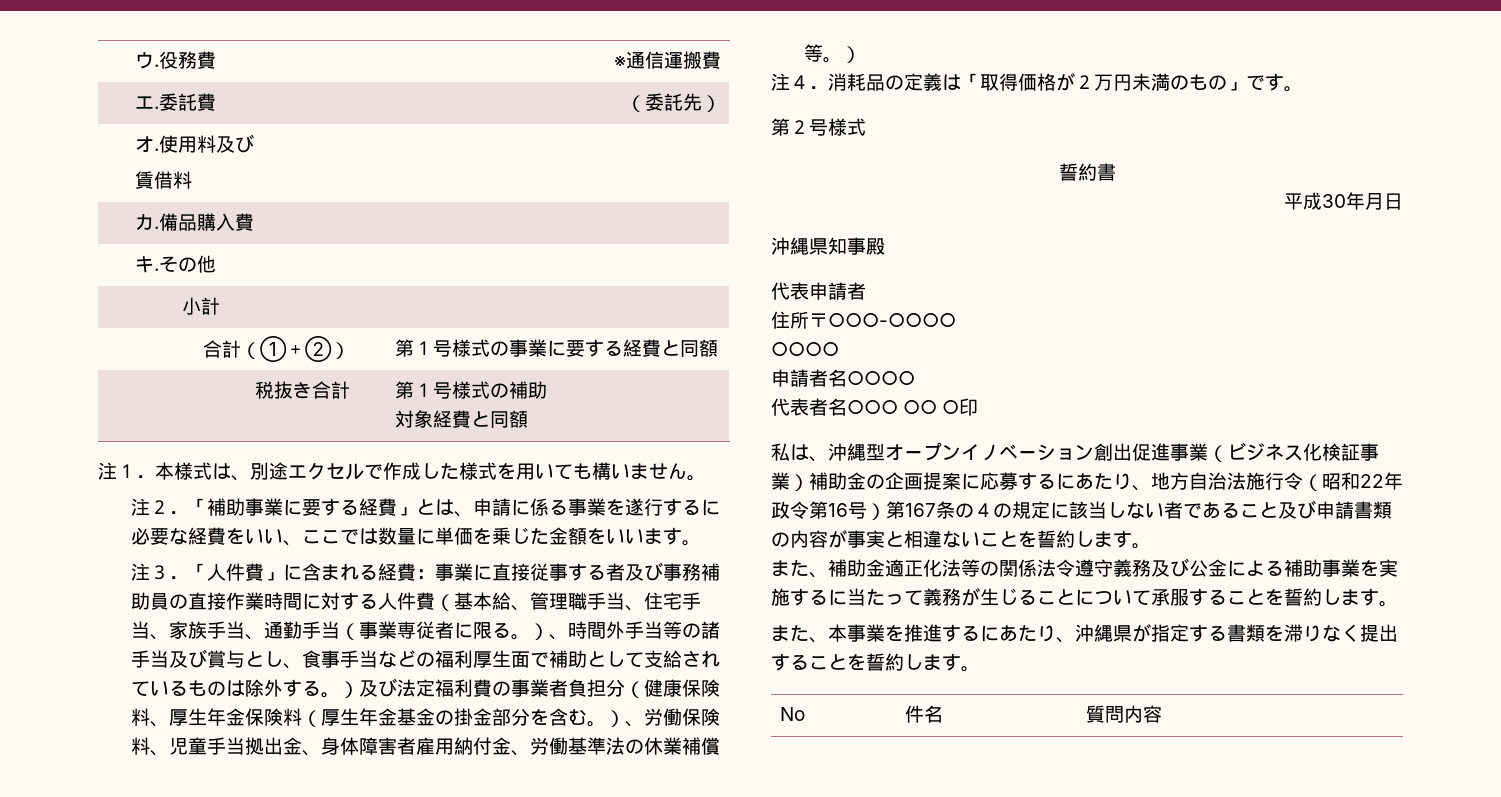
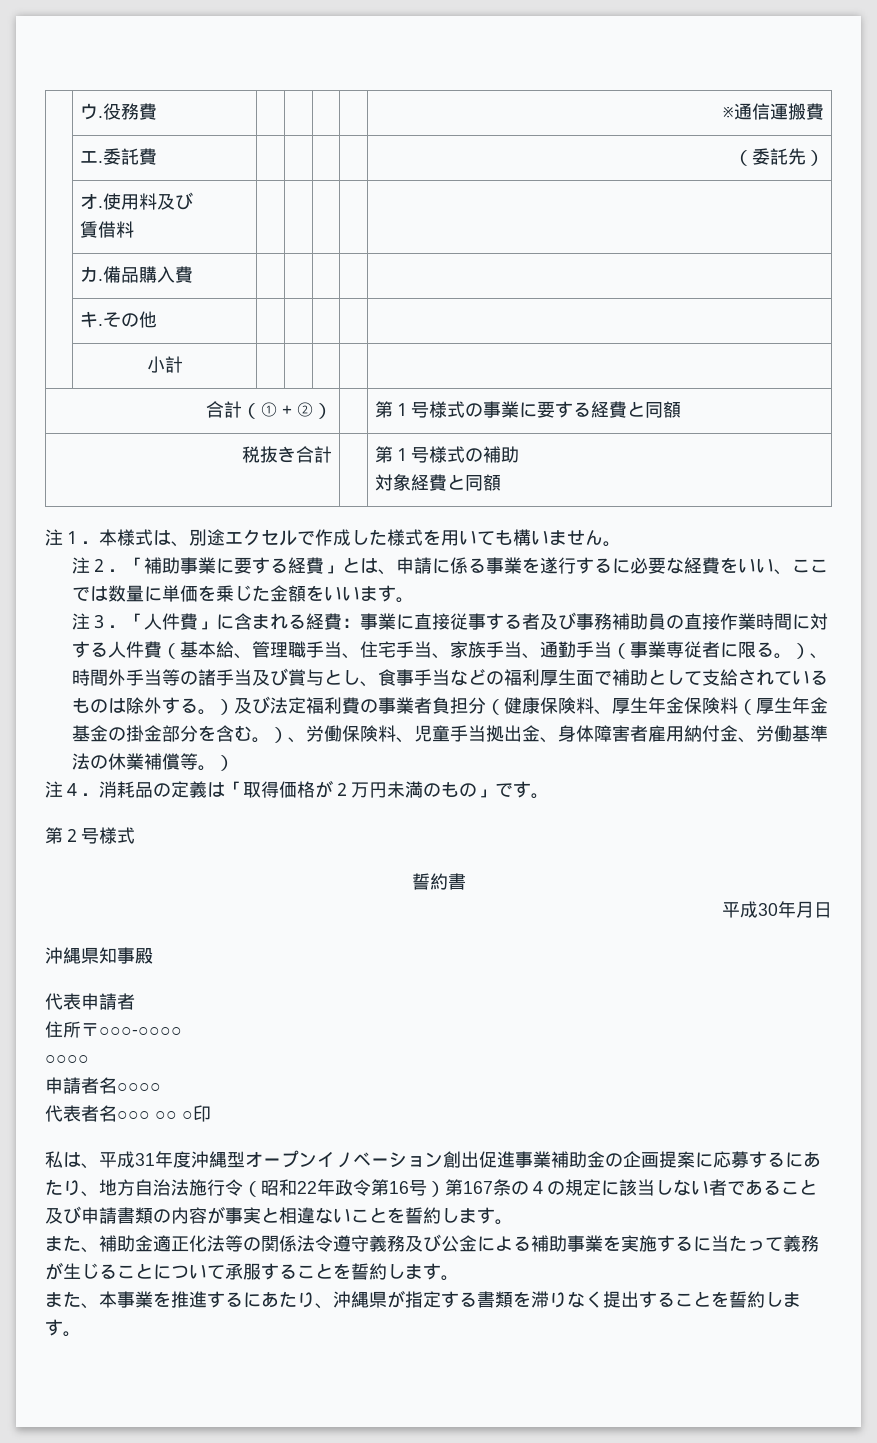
(828, 459) none -> [99,1151,191,1168] 平成31年度
[1208,442,1379,462] [771,472,809,491] （ビジネス化検証事業） -> (551, 1159) none
[780,707,806,721] [905,705,944,723] [1086,705,1163,723] // No | 件名 | 質問内容 -> (81, 1334) none

